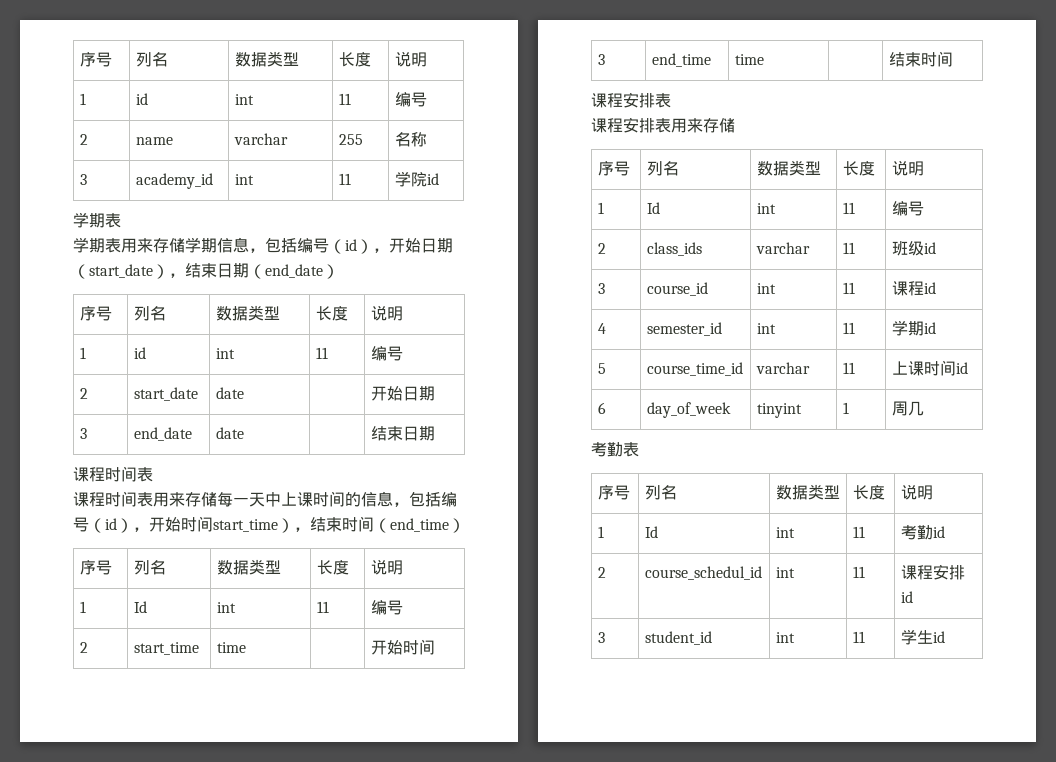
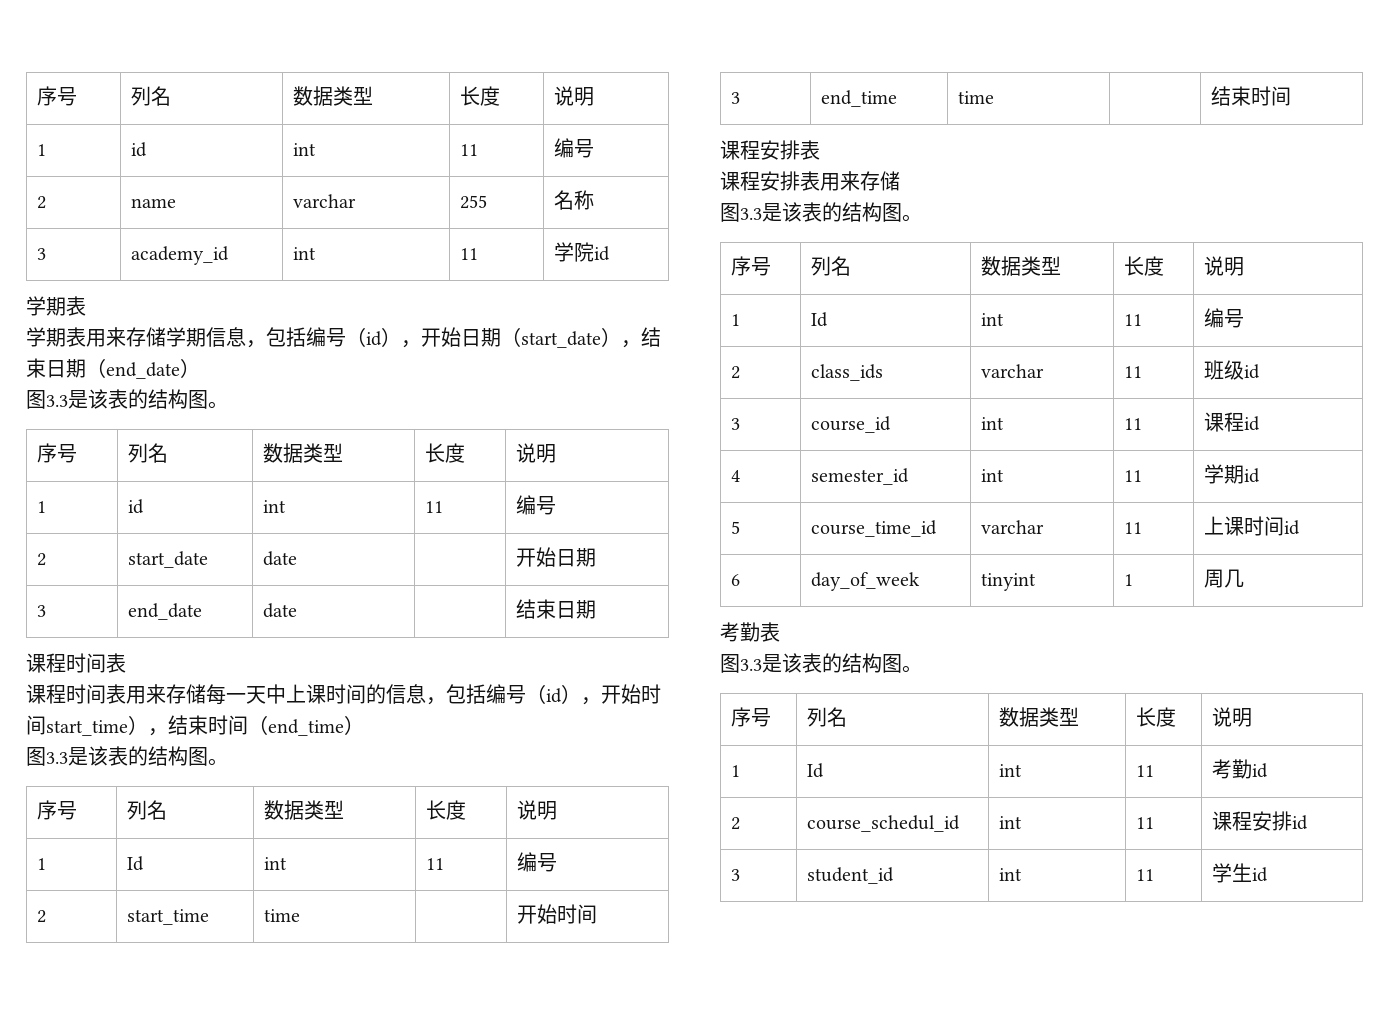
(339, 271) none -> [26,389,228,409] // 图3.3是该表的结构图。
(465, 525) none -> [26,746,228,766] // 图3.3是该表的结构图。
(735, 125) none -> [720,202,922,222] // 图3.3是该表的结构图。
(639, 449) none -> [720,653,922,673] // 图3.3是该表的结构图。

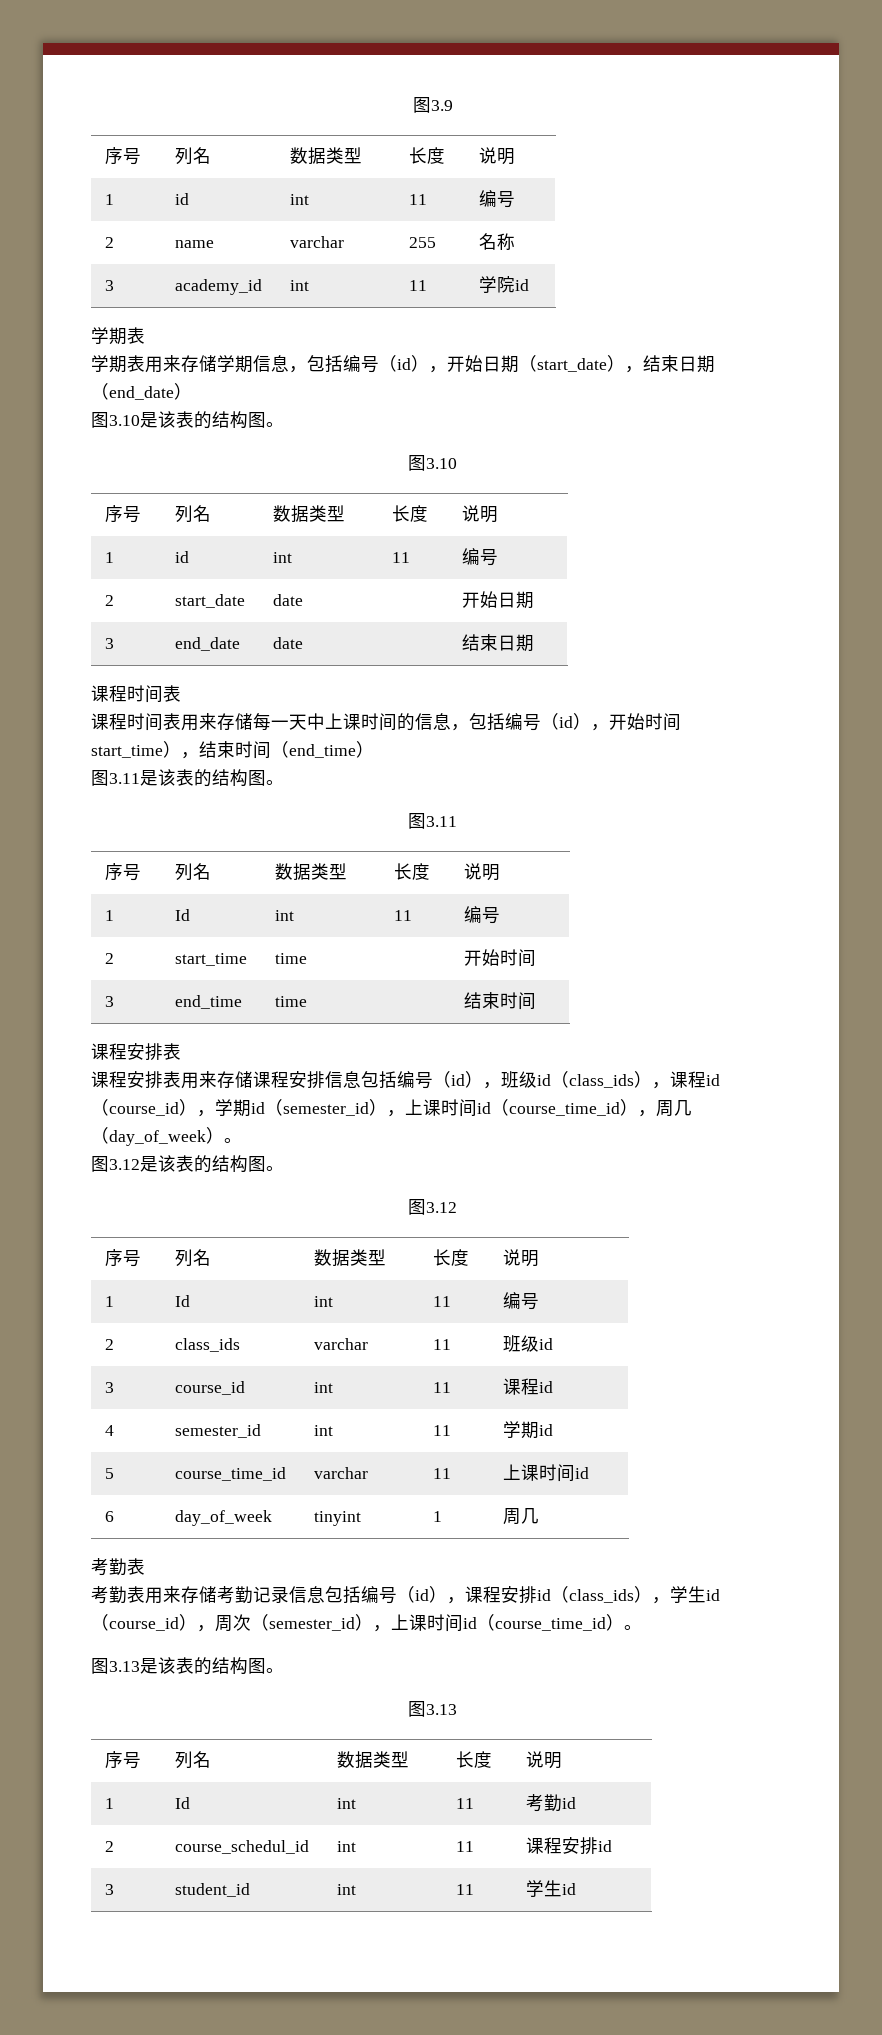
(36, 96) none -> [412,97,453,113] 图3.9 //
[46,389,228,409] 3.3是该表的结构图。 -> [109,411,284,429] [408,455,457,471] 3.10是该表的结构图。 // 图3.10
[46,746,228,766] 3.3是该表的结构图。 -> [109,769,284,787] [408,813,457,829] 3.11是该表的结构图。 // 图3.11
[720,202,922,222] // 图3.3是该表的结构图。 -> [253,1071,720,1089] [91,1099,692,1117] [91,1127,242,1146] [91,1155,284,1173] [408,1199,457,1215] 课程安排信息包括编号（id），班级id（class_ids），课程id（course_id），学期id（semester_id），上课时间id（course_time_id），周几（day_of_week）。 // 图3.12是该表的结构图。 // 图3.12
[720,653,922,673] // 图3.3是该表的结构图。 -> [91,1586,720,1604] [91,1614,642,1632] [91,1657,284,1675] [408,1701,457,1717] // 考勤表用来存储考勤记录信息包括编号（id），课程安排id（class_ids），学生id（course_id），周次（semester_id），上课时间id（course_time_id）。 // 图3.13是该表的结构图。 // 图3.13

